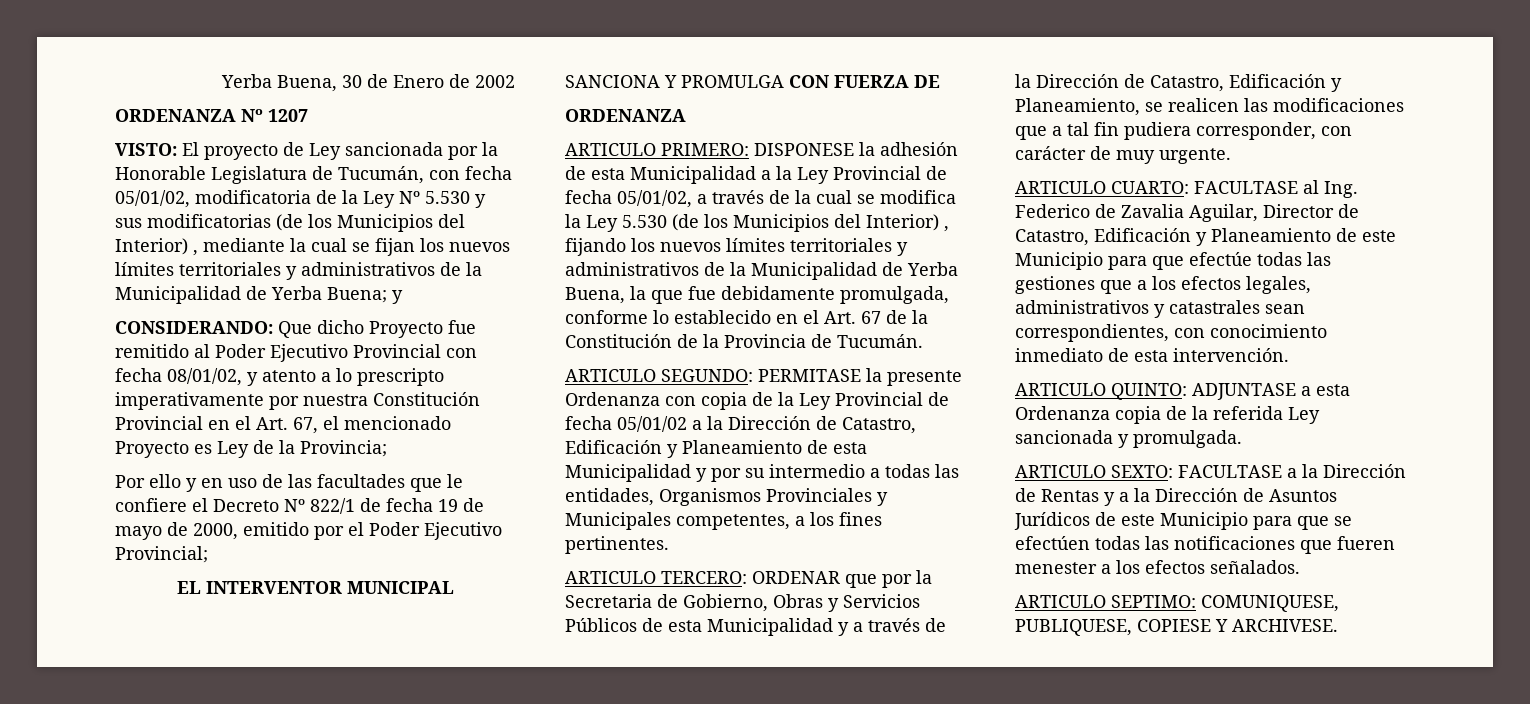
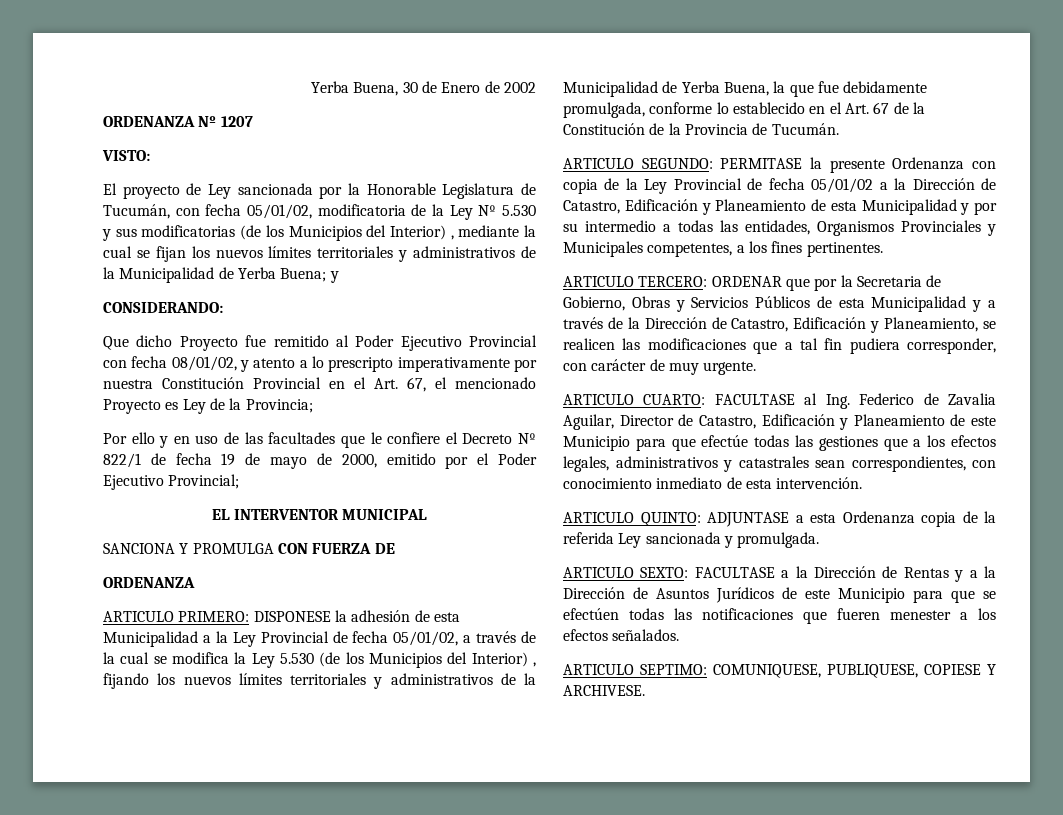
(177, 149) none -> (150, 155) //
(273, 327) none -> (223, 307) //

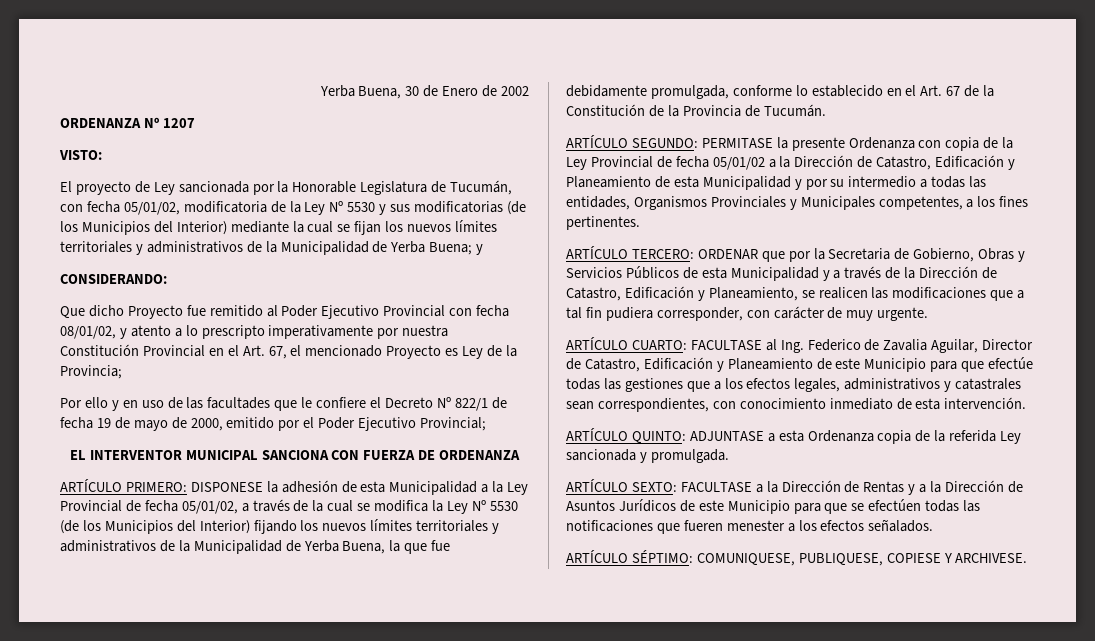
[502,205,536,216] 5.530 -> [347,202,376,212] 5530
[450,235,454,240] , -> (227, 228) none
[103,543,274,554] // SANCIONA Y PROMULGA -> [261,450,329,460] SANCIONA
(395, 548) // -> (436, 455) none
[103,611,174,622] ARTICULO -> [60,479,122,492] ARTÍCULO
[280,652,536,668] 5.530 (de los Municipios del Interior) , -> [471,500,518,511] [60,520,250,534] Nº 5530 (de los Municipios del Interior)
[563,158,634,169] ARTICULO -> [566,135,628,148] ARTÍCULO
[563,276,634,287] ARTICULO -> [566,246,628,259] ARTÍCULO
[563,394,634,405] ARTICULO -> [566,337,628,350] ARTÍCULO
[563,512,634,523] ARTICULO -> [566,428,628,441] ARTÍCULO
[563,567,634,578] ARTICULO -> [566,479,628,492] ARTÍCULO
[563,664,707,675] ARTICULO SEPTIMO: -> [566,550,693,563] ARTÍCULO SÉPTIMO:

